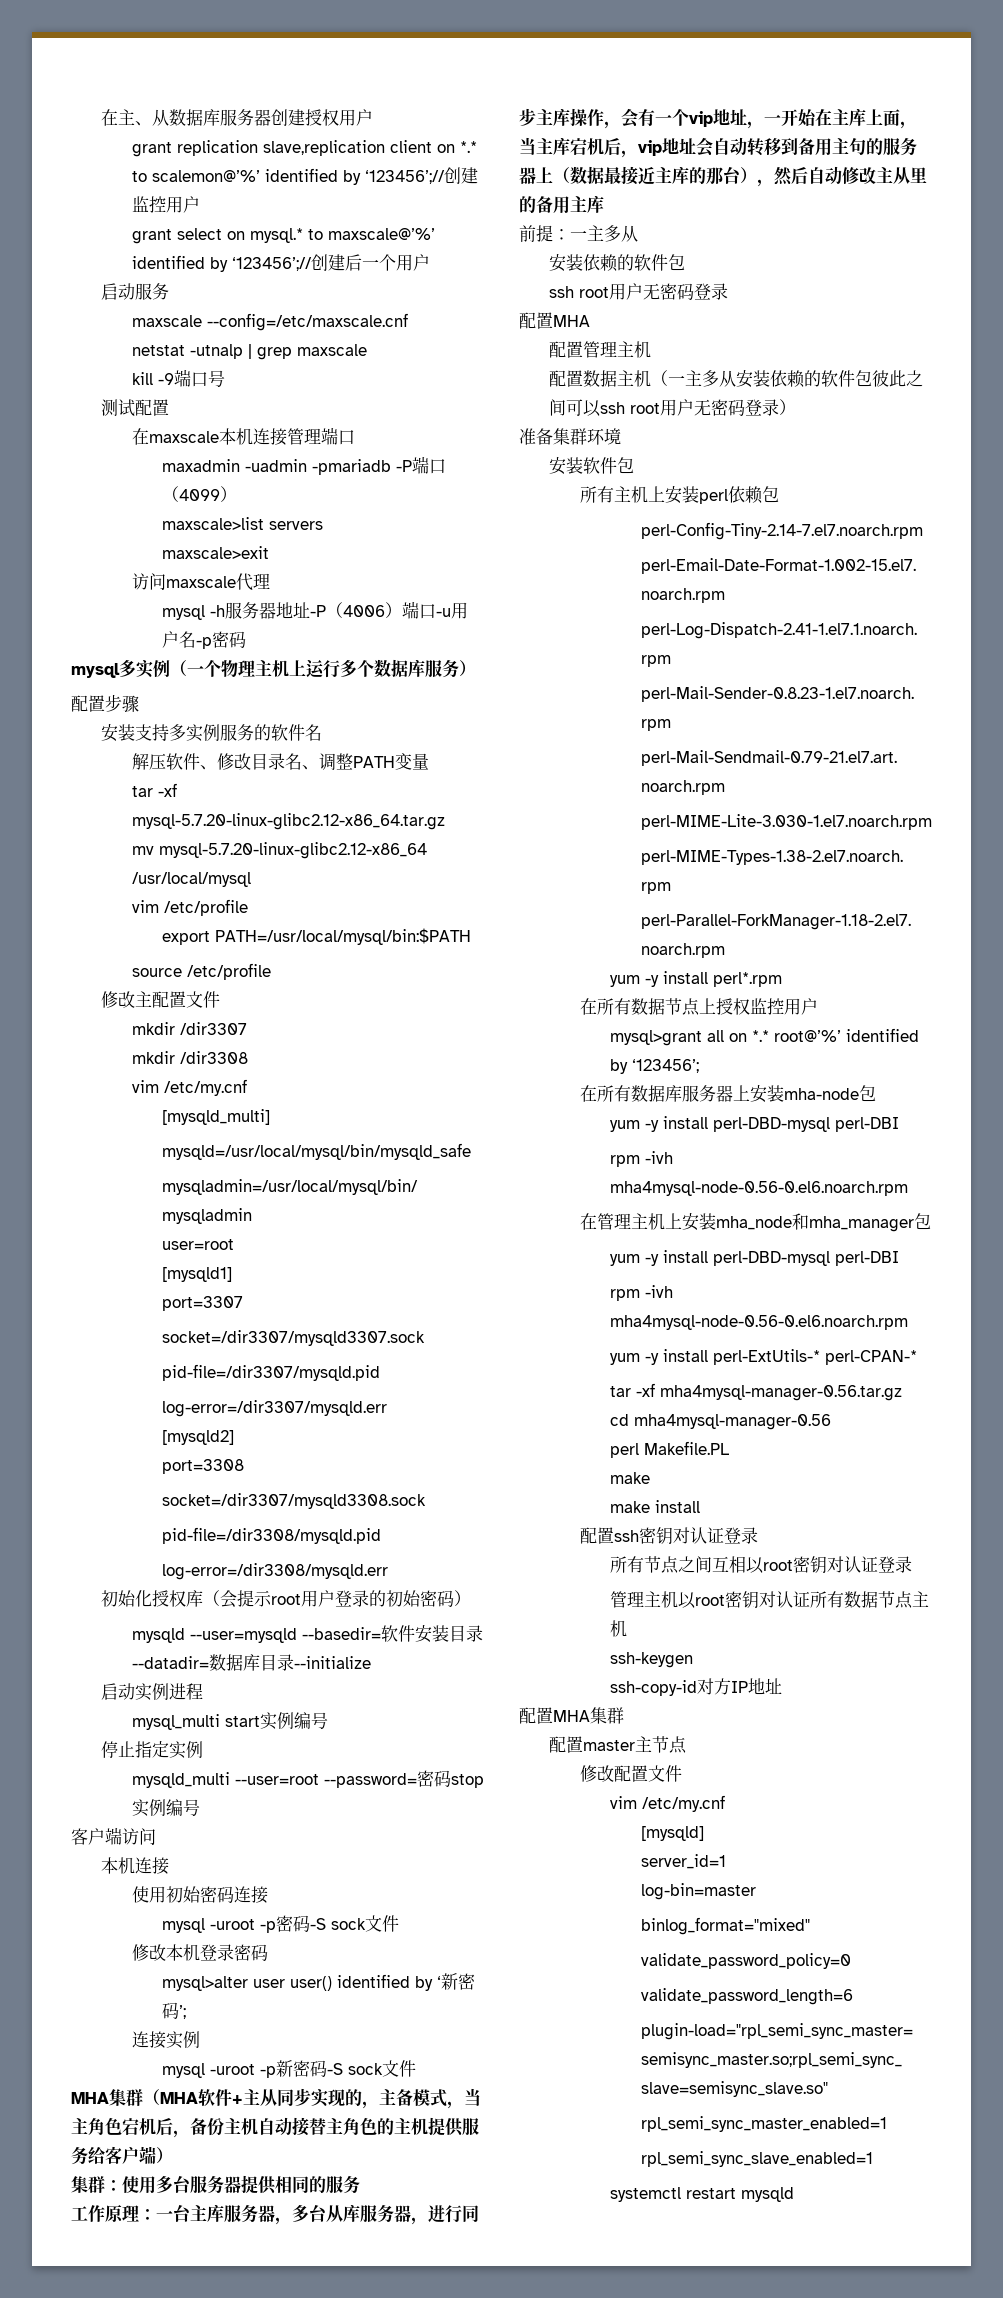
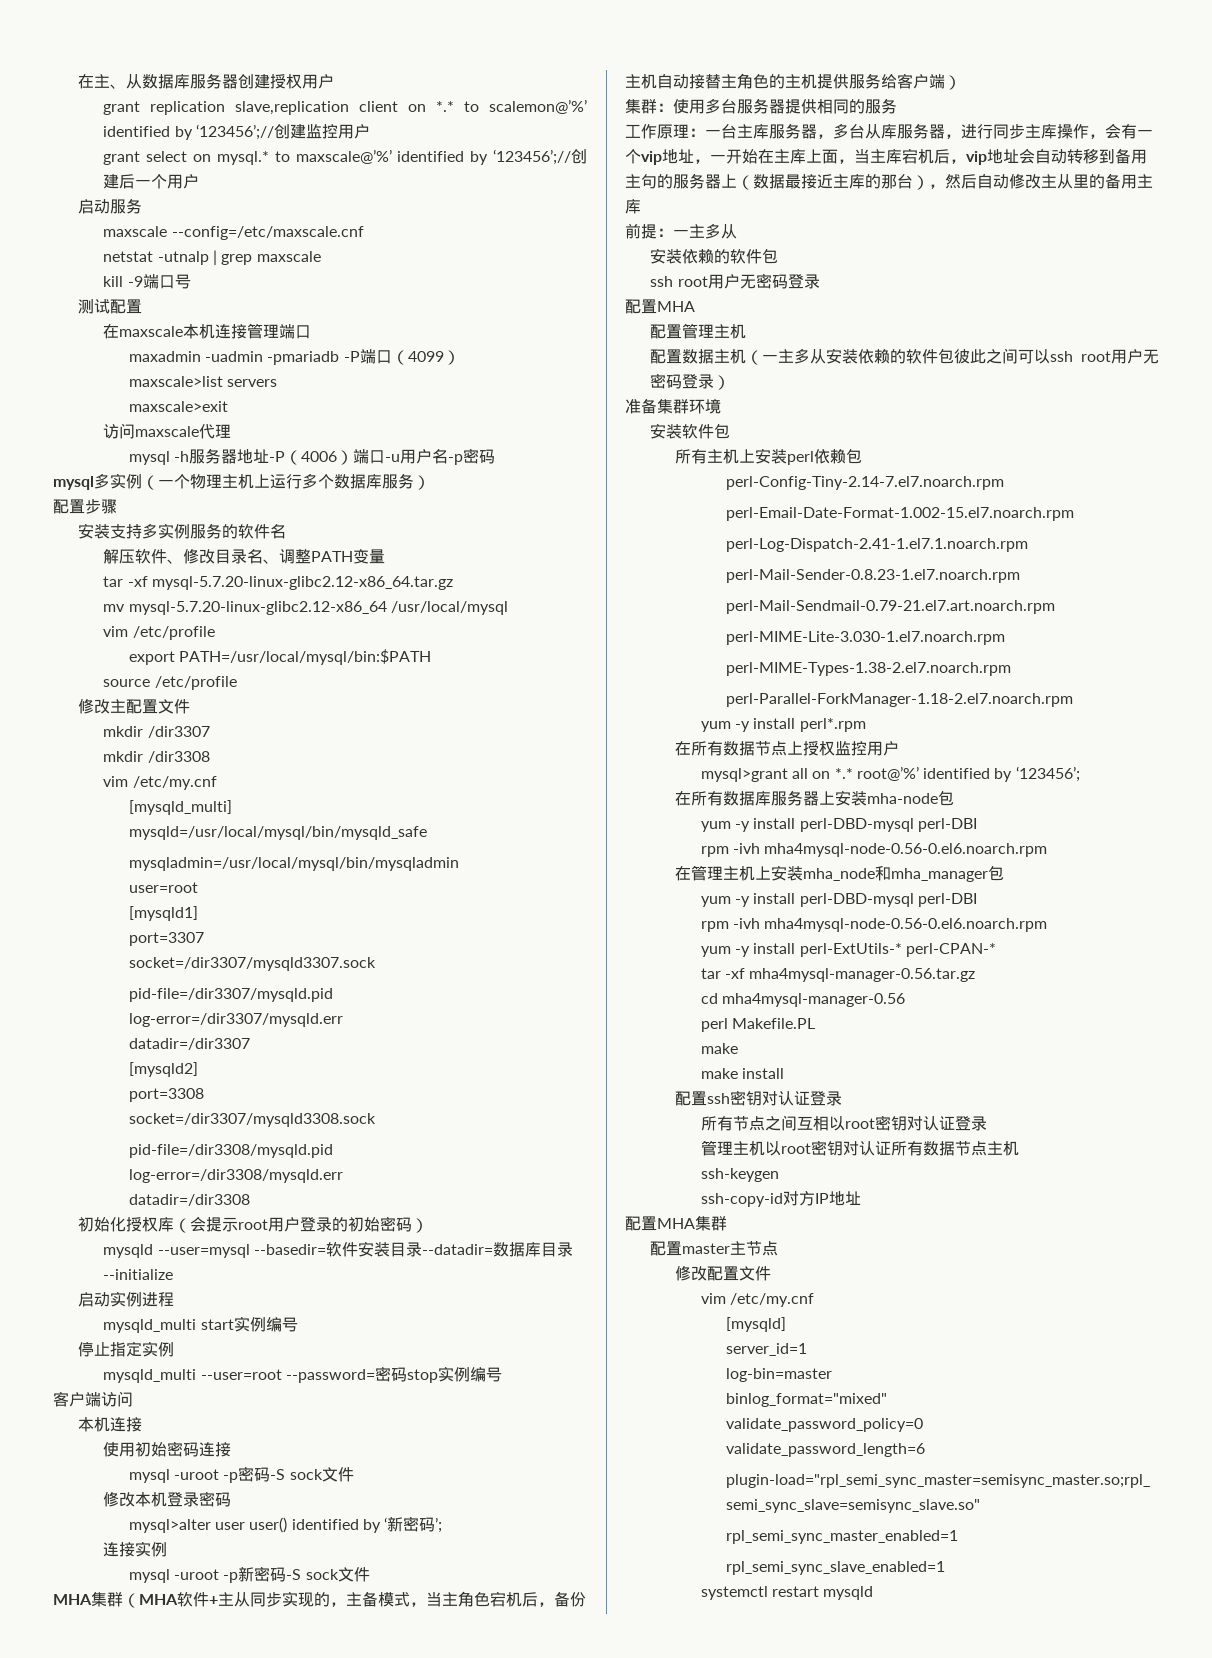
(388, 1408) none -> [128,1038,250,1050] // datadir=/dir3307
(389, 1571) none -> [128,1194,250,1206] // datadir=/dir3308
[189,1628,297,1643] --user=mysqld -> [157,1244,250,1258] --user=mysql
[131,1714,220,1730] mysql_multi -> [103,1319,197,1333] mysqld_multi

